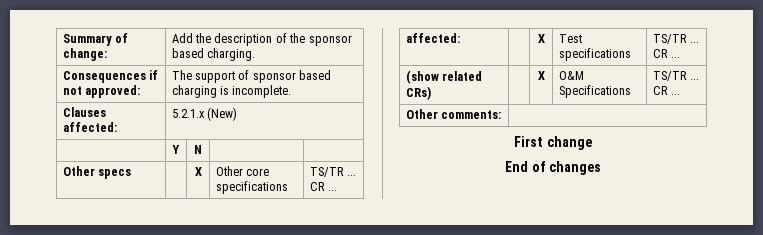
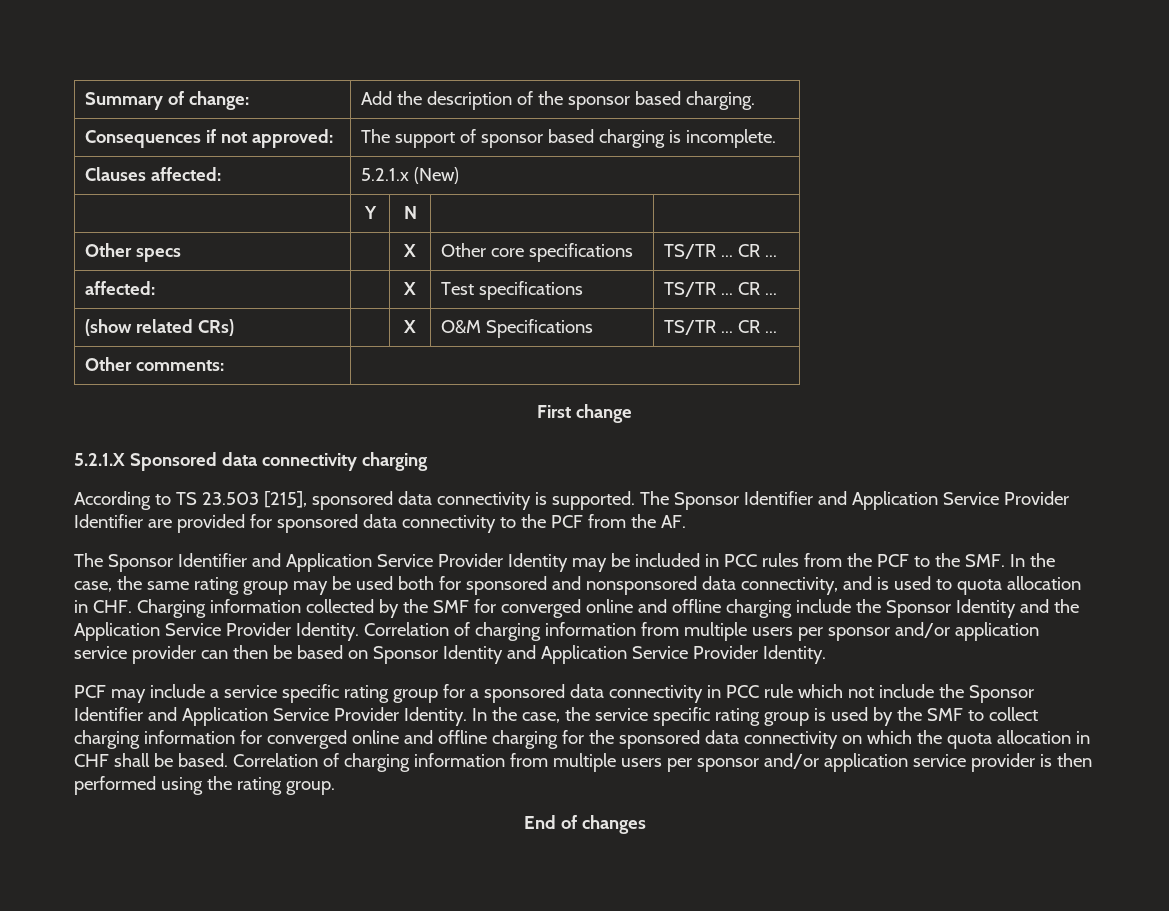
(592, 143) none -> [74,452,428,471] [74,491,1069,510] [74,514,686,533] [74,553,1055,572] [74,576,1081,595] [74,599,1079,618] [74,622,1039,641] [74,645,826,664] [74,684,1034,703] [74,707,1038,726] [74,730,1090,749] [74,753,1092,772] [74,776,335,795] // 5.2.1.X Sponsored data connectivity charging // According to TS 23.503 [215], sponsored data connectivity is supported. The Sponsor Identifier and Application Service Provider Identifier are provided for sponsored data connectivity to the PCF from the AF. // The Sponsor Identifier and Application Service Provider Identity may be included in PCC rules from the PCF to the SMF. In the case, the same rating group may be used both for sponsored and nonsponsored data connectivity, and is used to quota allocation in CHF. Charging information collected by the SMF for converged online and offline charging include the Sponsor Identity and the Application Service Provider Identity. Correlation of charging information from multiple users per sponsor and/or application service provider can then be based on Sponsor Identity and Application Service Provider Identity. // PCF may include a service specific rating group for a sponsored data connectivity in PCC rule which not include the Sponsor Identifier and Application Service Provider Identity. In the case, the service specific rating group is used by the SMF to collect charging information for converged online and offline charging for the sponsored data connectivity on which the quota allocation in CHF shall be based. Correlation of charging information from multiple users per sponsor and/or application service provider is then performed using the rating group.

